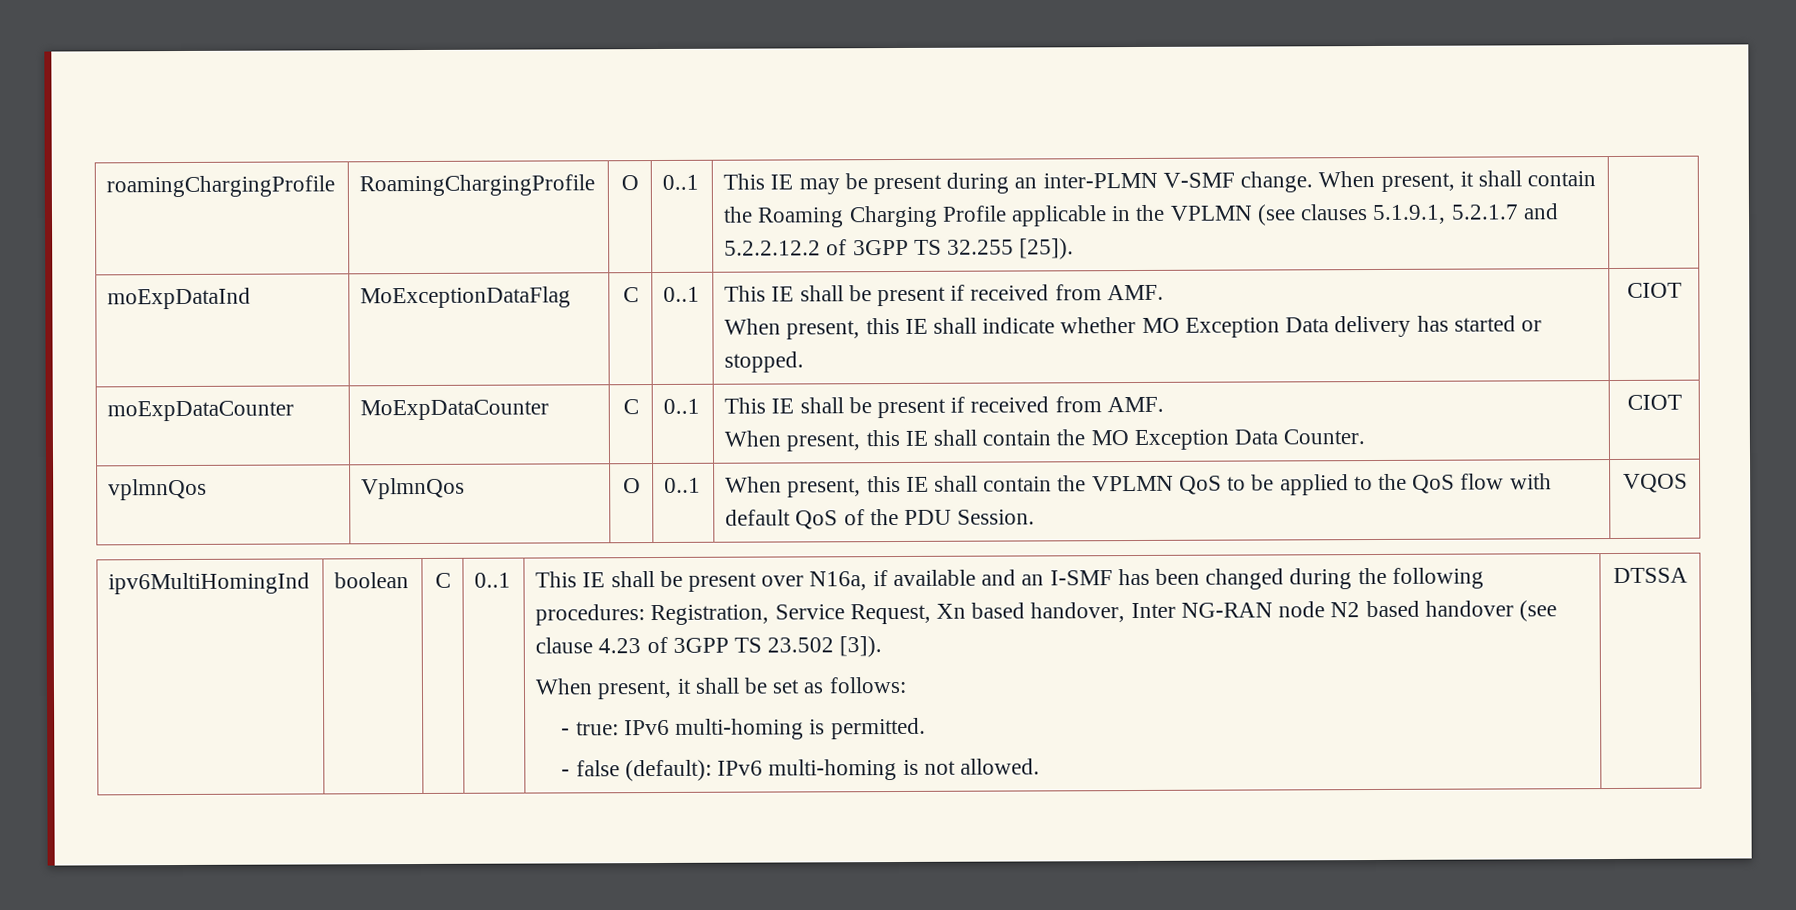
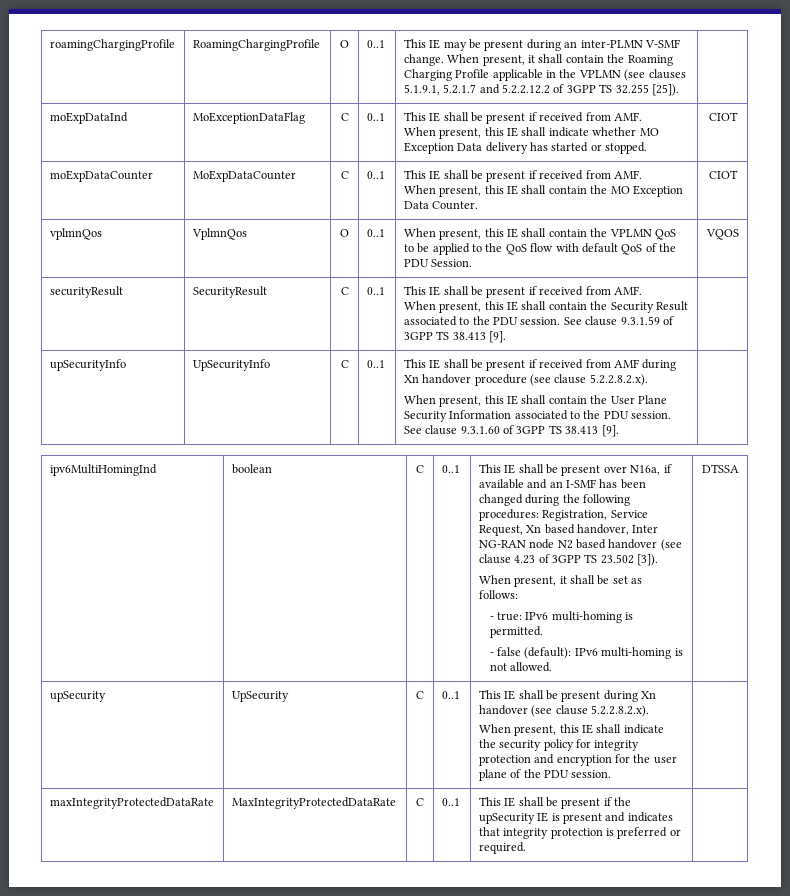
(1688, 483) none -> [49,286,123,298] [192,286,267,298] [340,287,349,295] [366,287,385,295] [403,286,642,298] [403,301,688,313] [403,316,674,326] [403,331,507,343] [49,359,126,371] [192,359,270,371] [340,360,349,368] [366,360,385,368] [403,359,677,371] [403,374,648,386] [403,395,667,407] [403,410,672,422] [403,425,619,437] // securityResult | SecurityResult | C | 0..1 | This IE shall be present if received from AMF. // When present, this IE shall contain the Security Result associated to the PDU session. See clause 9.3.1.59 of 3GPP TS 38.413 [9]. | // upSecurityInfo | UpSecurityInfo | C | 0..1 | This IE shall be present if received from AMF during Xn handover procedure (see clause 5.2.2.8.2.x). // When present, this IE shall contain the User Plane Security Information associated to the PDU session. See clause 9.3.1.60 of 3GPP TS 38.413 [9]. |
(1688, 575) none -> [49,691,106,702] [231,691,289,702] [416,691,424,699] [441,691,460,699] [478,690,657,702] [478,705,650,717] [478,724,664,736] [478,739,640,751] [478,754,677,766] [478,769,612,781] [49,797,214,809] [231,797,396,809] [416,798,424,806] [441,798,460,806] [478,797,632,809] [478,812,673,824] [478,827,681,839] [478,842,526,854] // upSecurity | UpSecurity | C | 0..1 | This IE shall be present during Xn handover (see clause 5.2.2.8.2.x). // When present, this IE shall indicate the security policy for integrity protection and encryption for the user plane of the PDU session. | // maxIntegrityProtectedDataRate | MaxIntegrityProtectedDataRate | C | 0..1 | This IE shall be present if the upSecurity IE is present and indicates that integrity protection is preferred or required. |

